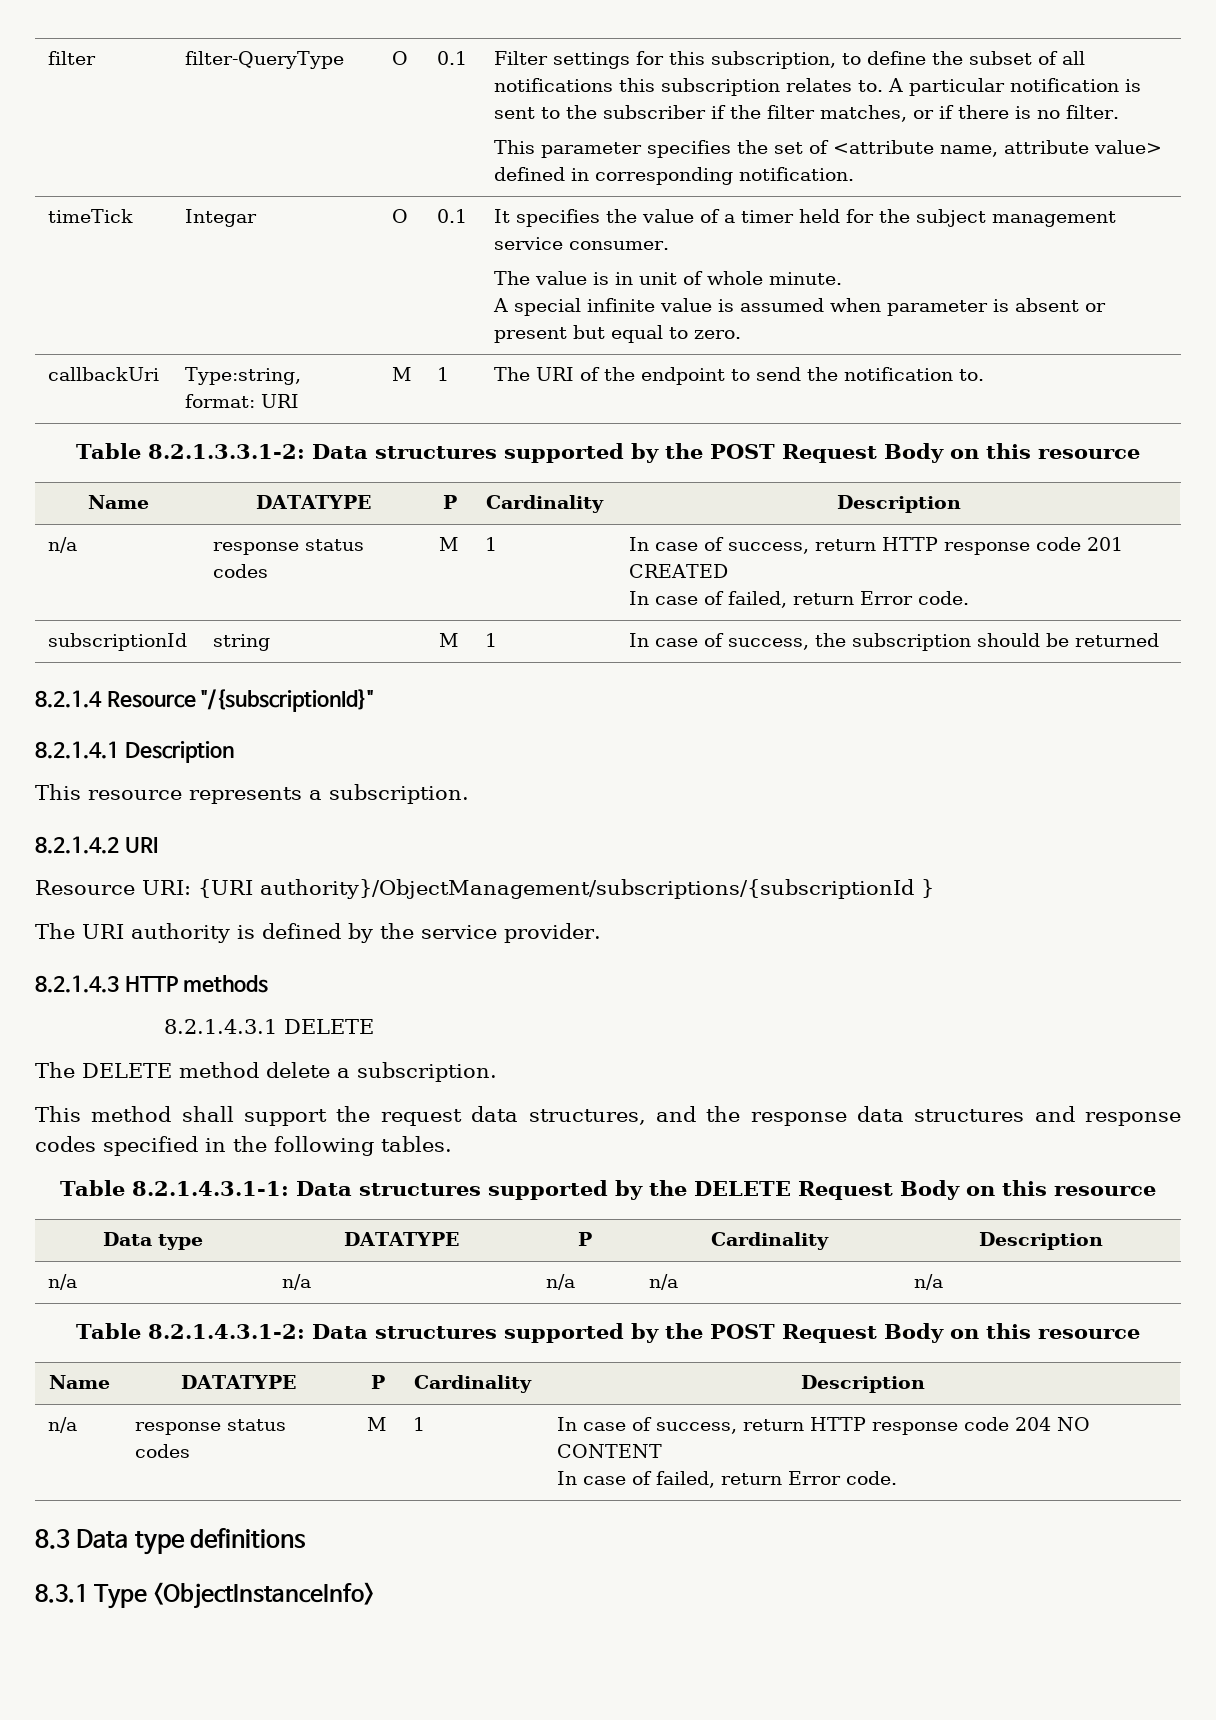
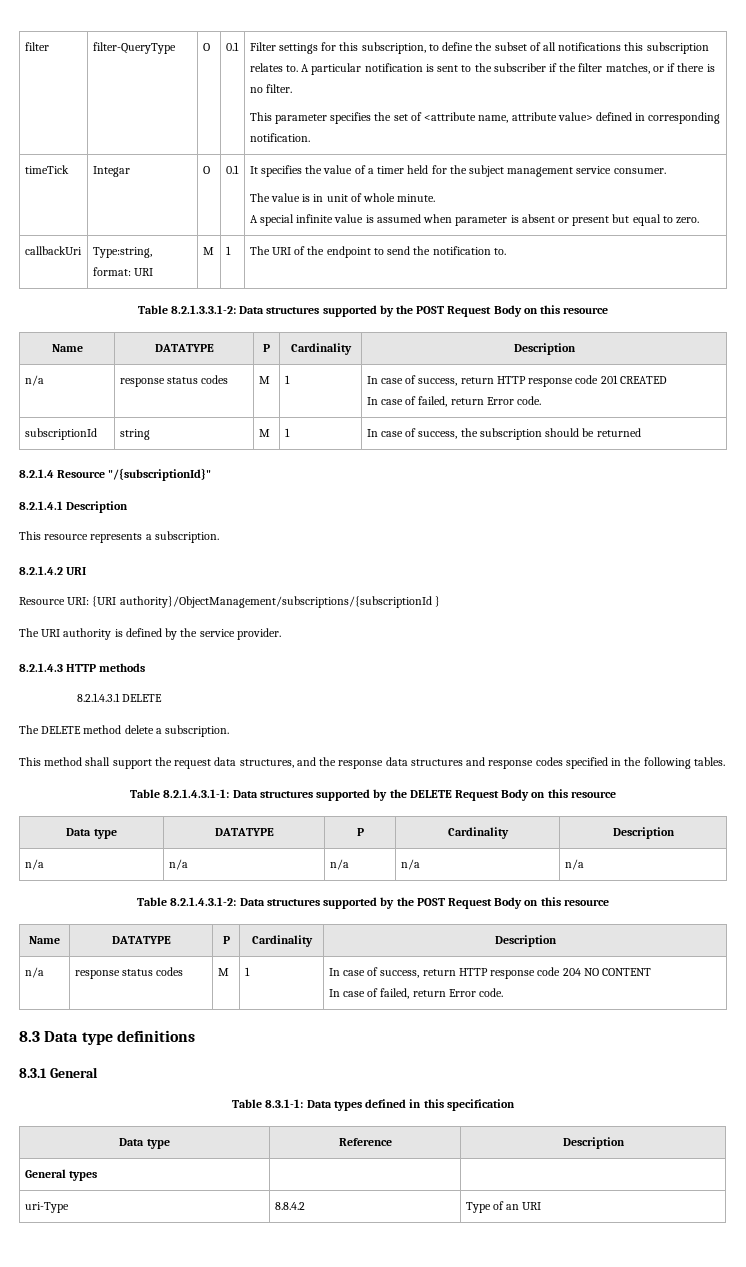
[94,1582,375,1609] Type <ObjectInstanceInfo> -> [49,1067,98,1078] [232,1099,515,1111] [119,1138,170,1149] [338,1138,392,1146] [562,1137,625,1149] [24,1169,97,1181] [24,1202,69,1213] [274,1202,305,1210] [465,1201,542,1213] General // Table 8.3.1-1: Data types defined in this specification // Data type | Reference | Description // General types | | // uri-Type | 8.8.4.2 | Type of an URI

